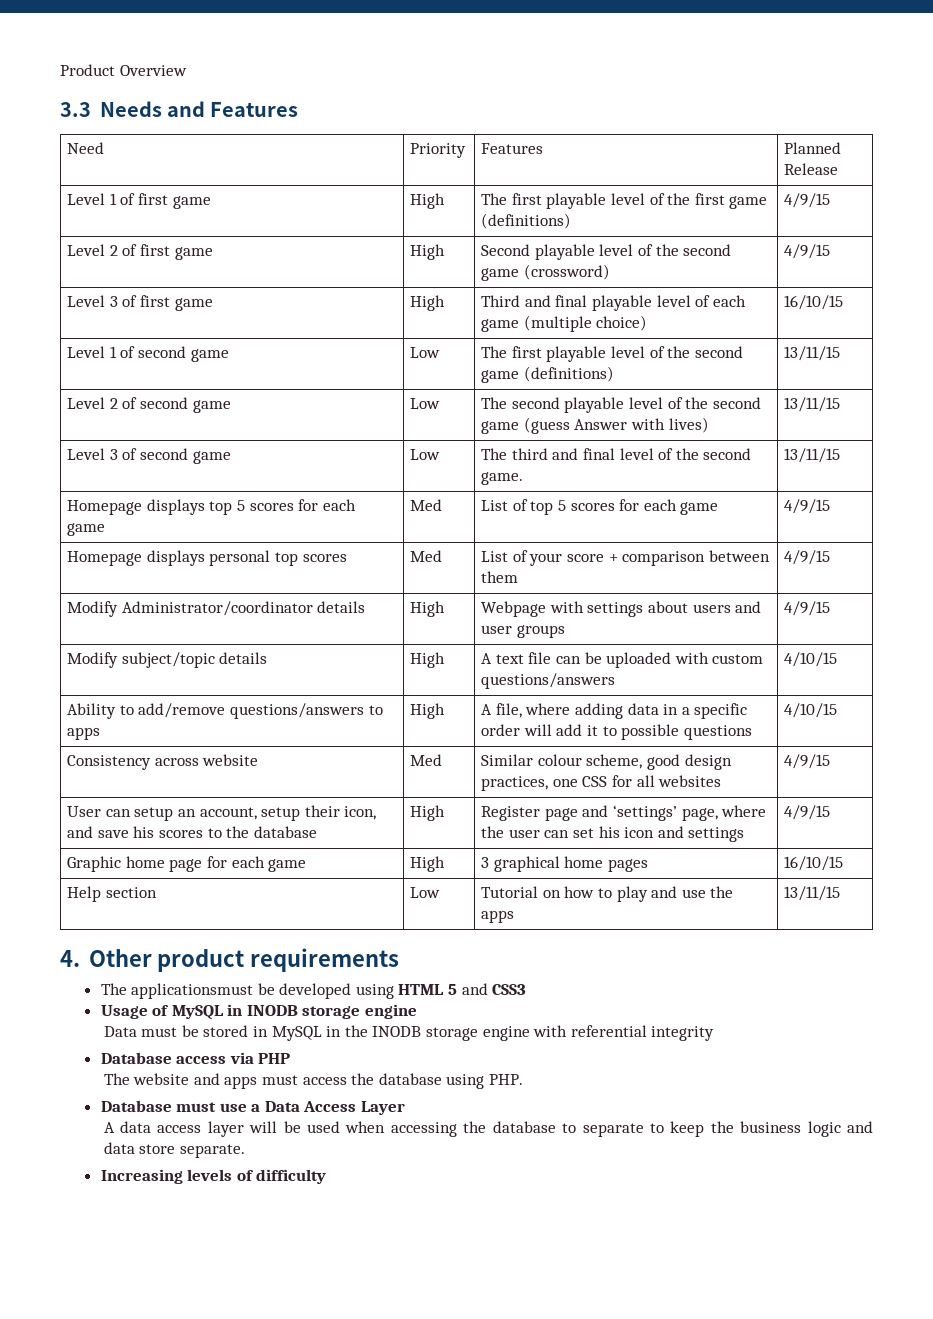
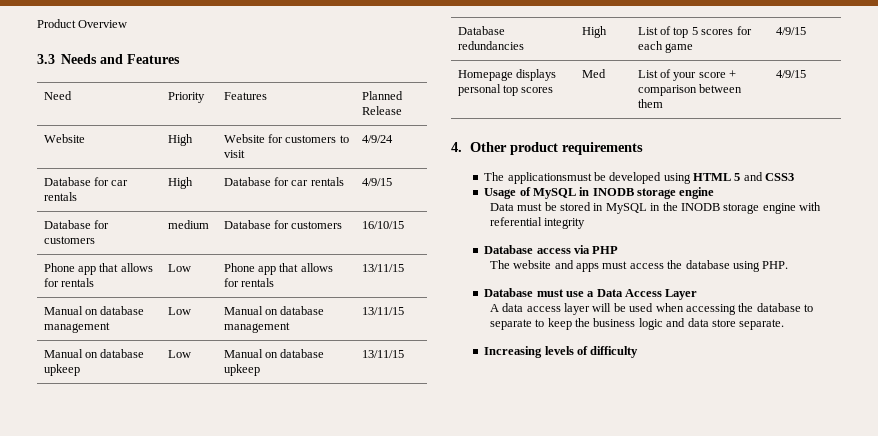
[67,193,211,209] [410,193,446,209] [481,193,768,209] [481,213,572,229] [784,193,831,208] [67,244,213,260] [410,244,446,260] [481,244,732,260] [481,264,610,281] [784,244,831,259] [67,295,213,311] [410,295,446,311] [481,295,746,311] [481,315,648,332] [784,295,844,310] [67,346,229,362] [410,347,441,358] [481,346,743,362] [481,366,614,383] [784,346,841,361] [67,397,231,413] [410,398,441,409] [481,397,761,413] [481,417,709,434] [784,397,841,412] [67,448,231,464] [410,449,441,460] [481,448,752,460] [481,472,524,485] [784,448,841,463] [67,499,356,515] [67,523,106,536] [410,499,443,511] Level 1 of first game | High | The first playable level of the first game (definitions) | 4/9/15 // Level 2 of first game | High | Second playable level of the second game (crossword) | 4/9/15 // Level 3 of first game | High | Third and final playable level of each game (multiple choice) | 16/10/15 // Level 1 of second game | Low | The first playable level of the second game (definitions) | 13/11/15 // Level 2 of second game | Low | The second playable level of the second game (guess Answer with lives) | 13/11/15 // Level 3 of second game | Low | The third and final level of the second game. | 13/11/15 // Homepage displays top 5 scores for each game | Med -> [43,134,85,143] [167,134,193,146] [223,134,349,143] [223,150,245,158] [361,135,393,143] [43,177,129,186] [43,192,77,201] [167,177,193,189] [223,177,344,186] [361,178,392,186] [43,220,110,229] [43,236,95,244] [167,220,209,229] [223,220,343,229] [361,221,404,229] [43,263,153,275] [43,278,95,287] [167,264,191,272] [223,263,333,275] [223,278,275,287] [361,264,404,272] [43,306,145,315] [43,322,110,333] [167,307,191,315] [223,306,325,315] [223,322,290,333] [361,307,404,315] [43,349,145,358] [43,364,80,376] [167,350,191,358] [223,349,325,358] [223,364,260,376] [361,350,404,358] [457,26,505,35] [457,41,524,50] [581,26,607,38] Website | High | Website for customers to visit | 4/9/24 // Database for car rentals | High | Database for car rentals | 4/9/15 // Database for customers | medium | Database for customers | 16/10/15 // Phone app that allows for rentals | Low | Phone app that allows for rentals | 13/11/15 // Manual on database management | Low | Manual on database management | 13/11/15 // Manual on database upkeep | Low | Manual on database upkeep | 13/11/15 // Database redundancies | High
[67,601,366,617] [410,601,446,617] [481,601,762,617] [481,625,565,638] [784,601,831,616] [67,652,268,668] [410,652,446,668] [481,652,764,668] [481,673,616,689] [784,652,838,667] [67,703,383,719] [67,727,101,740] [410,703,446,719] [481,703,748,719] [481,724,752,740] [784,703,838,718] [67,754,259,770] [410,754,443,766] [481,754,732,770] [481,775,722,791] [784,754,831,769] [67,805,377,821] [67,826,317,838] [410,805,446,821] [481,805,767,821] [481,826,745,842] [784,805,831,820] [67,856,307,872] [410,856,446,872] [481,856,648,872] [784,856,844,871] [67,886,157,902] [410,887,441,898] [481,886,734,902] [481,910,515,923] [784,886,841,901] // Modify Administrator/coordinator details | High | Webpage with settings about users and user groups | 4/9/15 // Modify subject/topic details | High | A text file can be uploaded with custom questions/answers | 4/10/15 // Ability to add/remove questions/answers to apps | High | A file, where adding data in a specific order will add it to possible questions | 4/10/15 // Consistency across website | Med | Similar colour scheme, good design practices, one CSS for all websites | 4/9/15 // User can setup an account, setup their icon, and save his scores to the database | High | Register page and ‘settings’ page, where the user can set his icon and settings | 4/9/15 // Graphic home page for each game | High | 3 graphical home pages | 16/10/15 // Help section | Low | Tutorial on how to play and use the apps | 13/11/15 -> (806, 74) none

